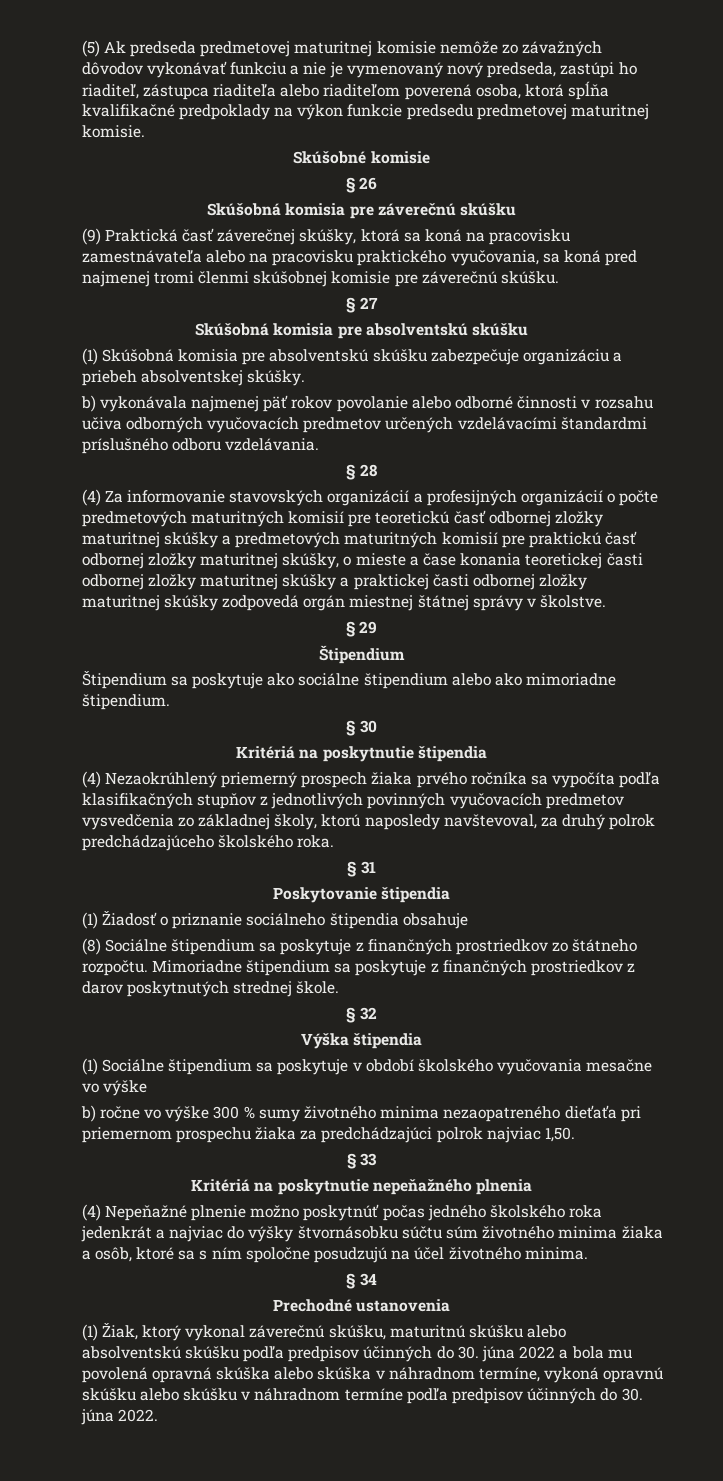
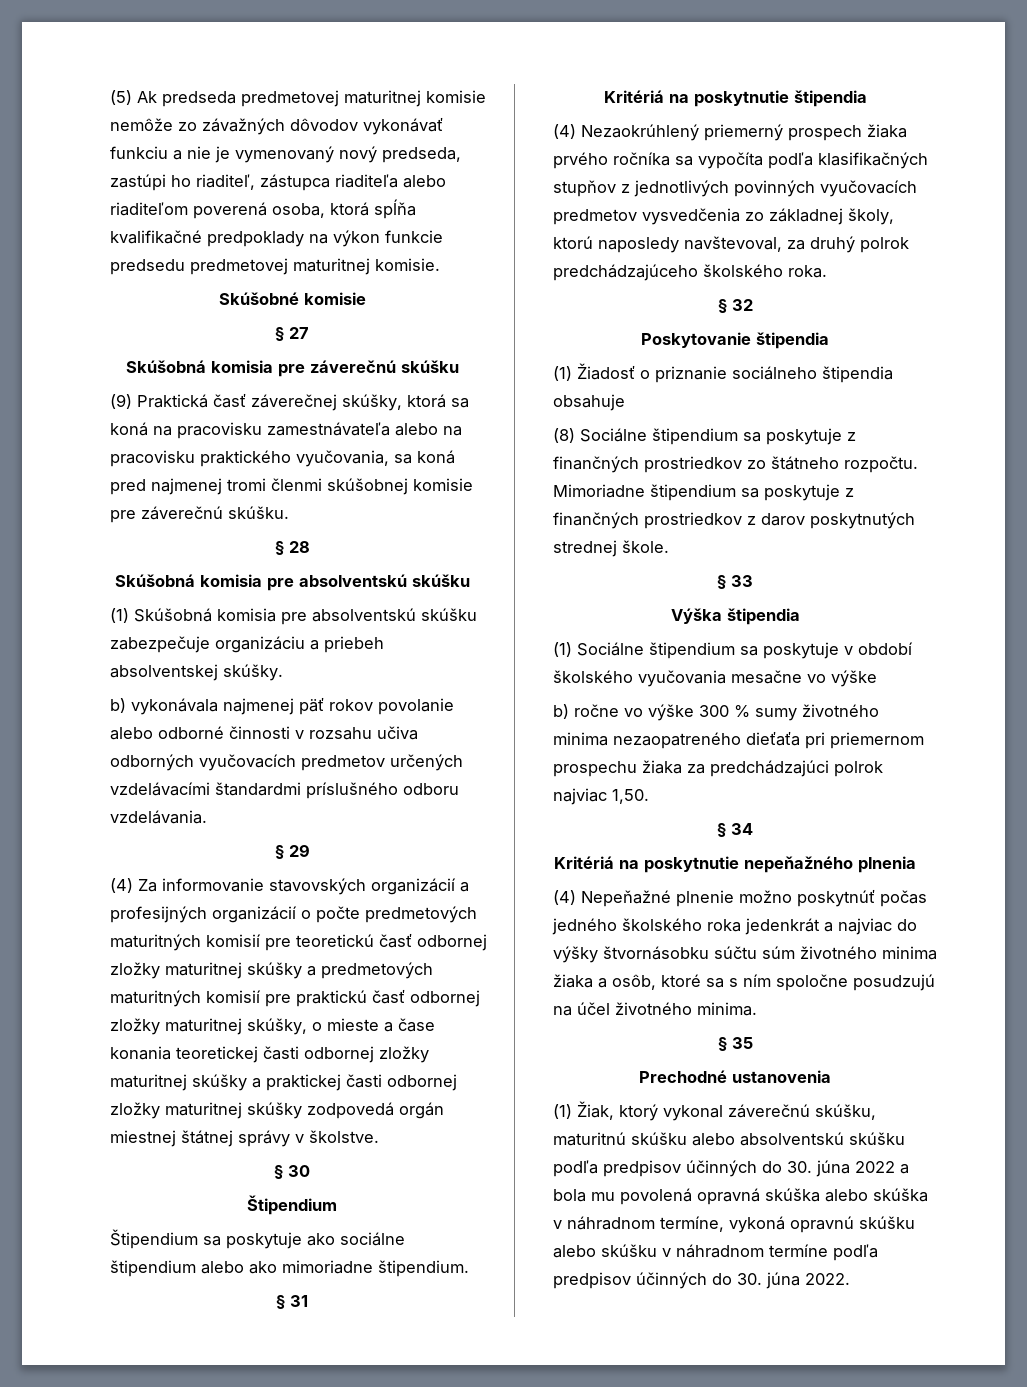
[359,177,378,190] 26 -> [289,327,309,339] 27
[359,297,378,309] 27 -> [288,541,310,553] 28
[359,464,377,477] 28 -> [288,844,310,857] 29
[359,621,378,634] 29 -> [288,1165,310,1177] 30
[359,720,377,733] 30 -> [290,1295,308,1307] 31
[360,861,376,874] 31 -> [731,299,753,311] 32
[359,1007,377,1020] 32 -> [731,575,753,587] 33
[360,1153,378,1166] 33 -> [731,823,753,835] 34
[359,1273,377,1286] 34 -> [731,1037,753,1049] 35

